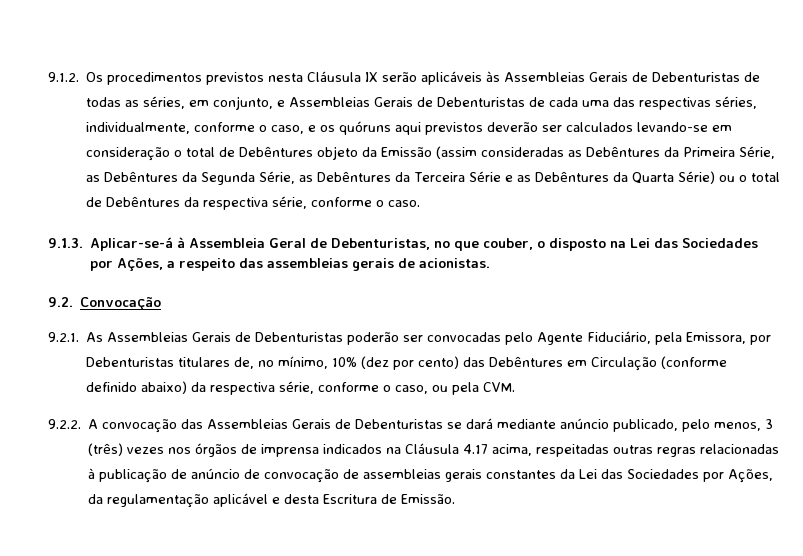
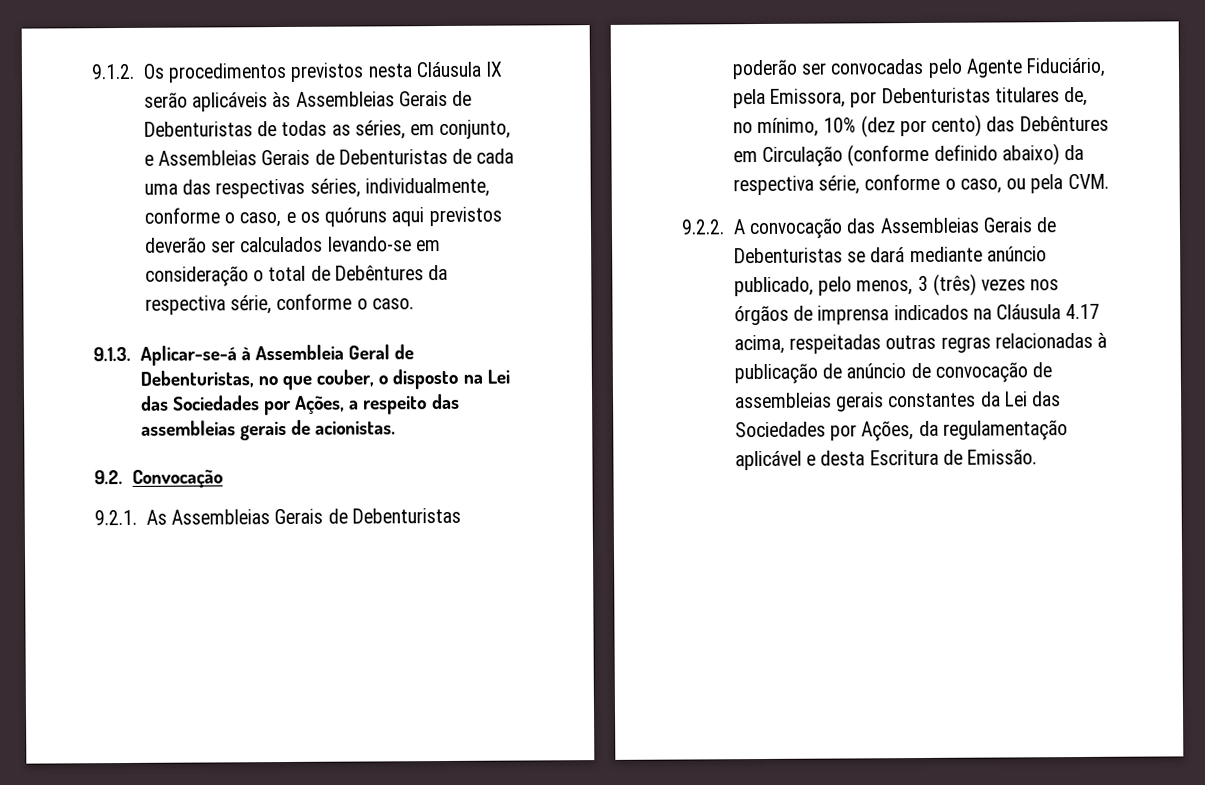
[317,146,776,160] [86,171,781,185] [86,196,181,207] objeto da Emissão (assim consideradas as Debêntures da Primeira Série, as Debêntures da Segunda Série, as Debêntures da Terceira Série e as Debêntures da Quarta Série) ou o total de Debêntures -> (424, 273) none

